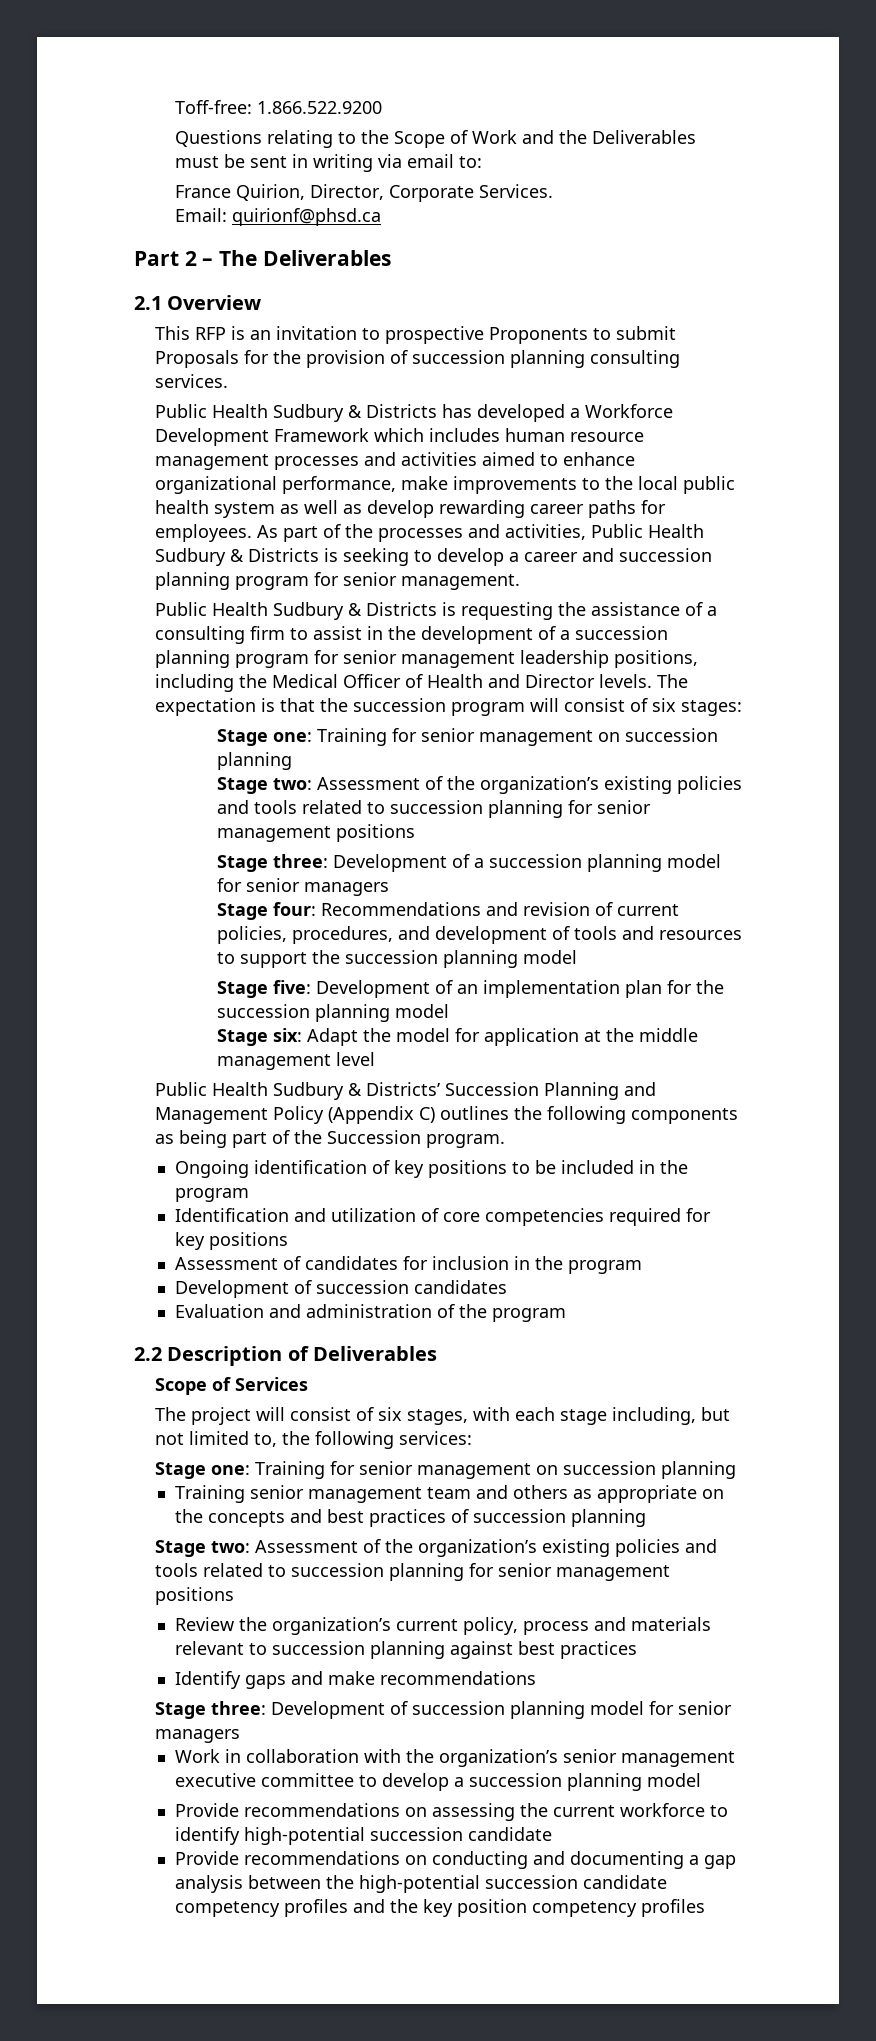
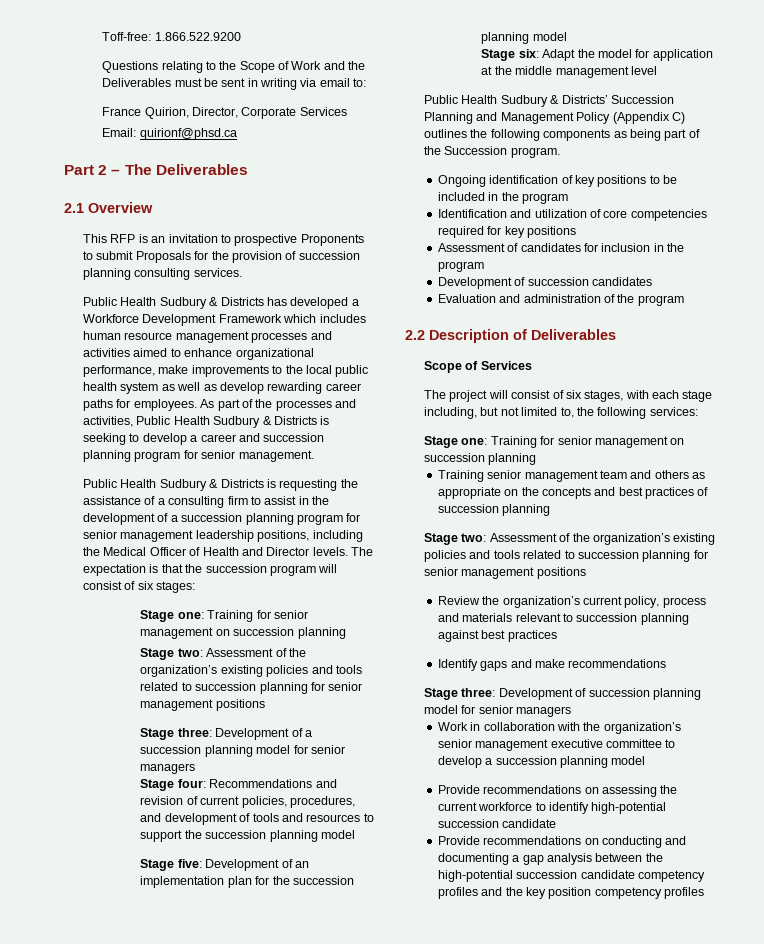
[479,184,554,198] Services. -> [299,107,347,116] Services

